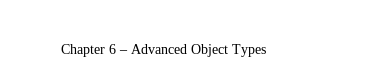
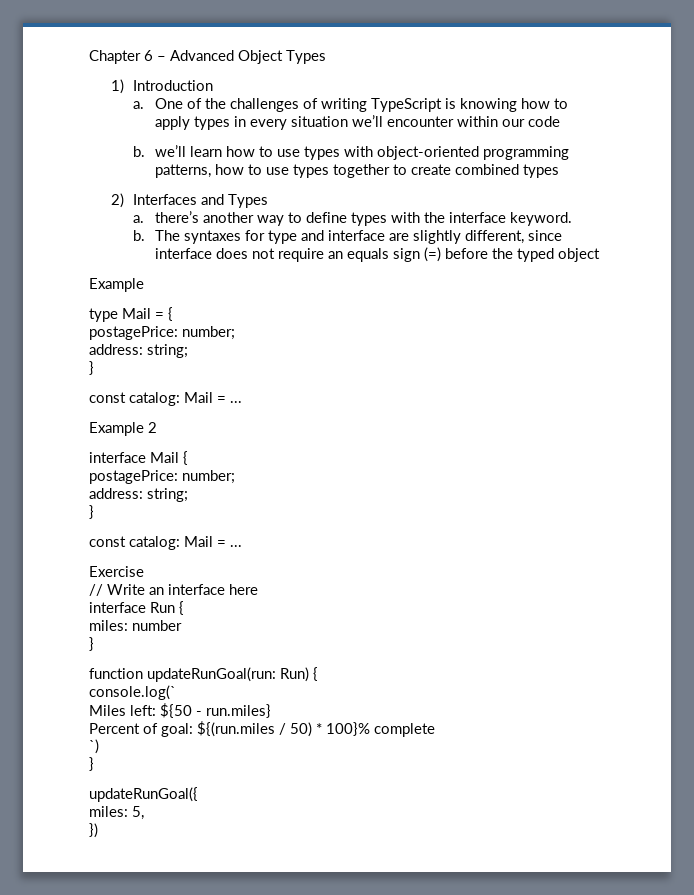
(266, 50) none -> [110,79,213,94] [132,98,568,112] [154,115,560,130] [132,145,569,160] [154,164,559,178] [110,193,268,208] [132,211,572,226] [132,230,562,244] [154,247,600,262] [89,278,144,292] [89,307,173,322] [89,326,235,340] [89,344,188,358] [89,361,94,375] [89,392,242,406] [89,422,157,436] [89,451,188,465] [89,470,235,484] [89,488,188,502] [89,505,94,519] [89,536,242,550] [89,566,144,577] [89,584,258,596] [89,601,184,615] [89,620,182,631] [89,637,94,651] [89,667,318,682] [89,685,176,700] [89,703,271,718] [89,721,435,737] [89,739,99,754] [89,757,94,771] [89,787,198,802] [89,806,144,820] [89,823,98,838] // 1) Introduction // a. One of the challenges of writing TypeScript is knowing how to apply types in every situation we’ll encounter within our code // b. we’ll learn how to use types with object-oriented programming patterns, how to use types together to create combined types // 2) Interfaces and Types // a. there’s another way to define types with the interface keyword. // b. The syntaxes for type and interface are slightly different, since interface does not require an equals sign (=) before the typed object // Example // type Mail = { // postagePrice: number; // address: string; // } // const catalog: Mail = ... // Example 2 // interface Mail { // postagePrice: number; // address: string; // } // const catalog: Mail = ... // Exercise // // Write an interface here // interface Run { // miles: number // } // function updateRunGoal(run: Run) { // console.log(` // Miles left: ${50 - run.miles} // Percent of goal: ${(run.miles / 50) * 100}% complete // `) // } // updateRunGoal({ // miles: 5, // })

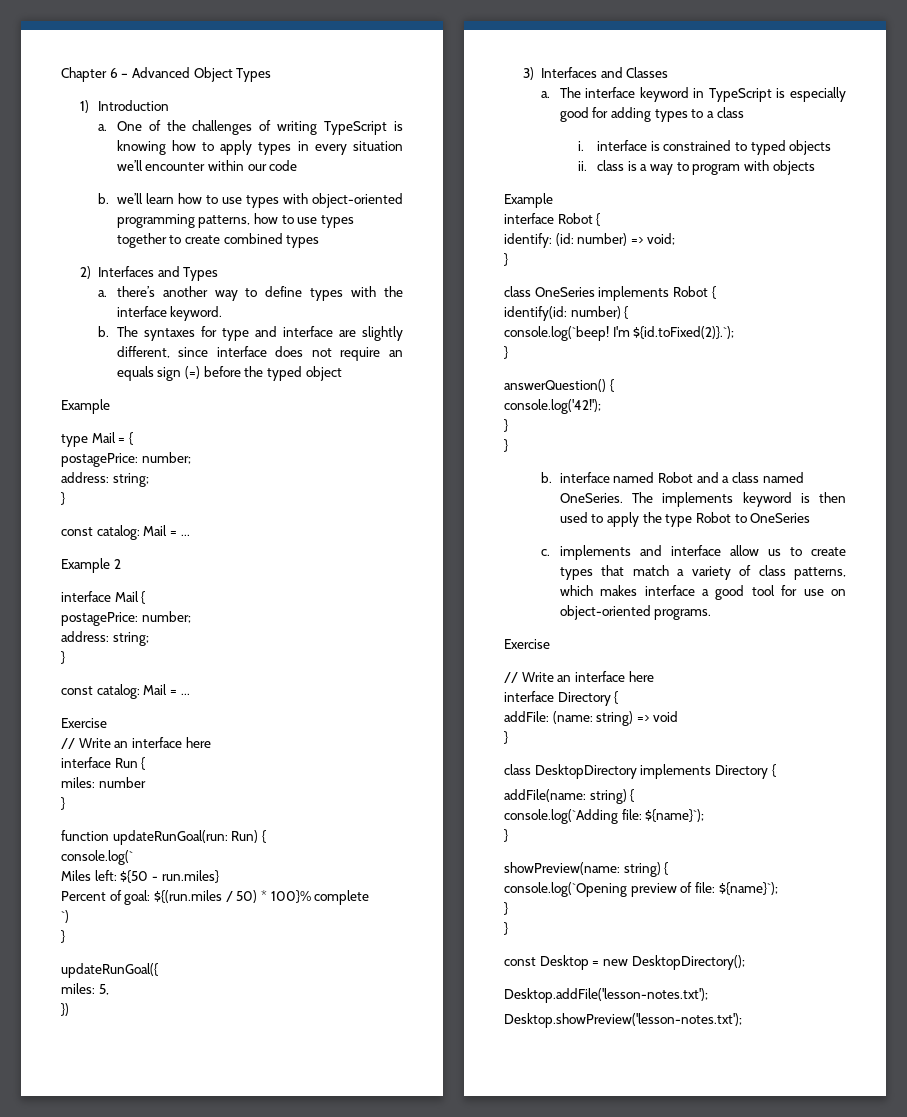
(98, 830) none -> [522,67,669,80] [541,87,846,102] [559,107,744,122] [578,140,832,155] [578,160,815,175] [504,193,553,208] [504,213,601,226] [504,233,675,248] [504,253,508,266] [504,286,716,301] [504,306,629,321] [504,326,735,341] [504,346,508,359] [504,379,614,392] [504,399,601,414] [504,419,508,432] [504,439,508,452] [541,472,804,483] [559,492,846,507] [559,512,811,527] [541,545,846,560] [559,565,846,580] [559,585,846,600] [559,605,712,620] [504,639,550,649] [504,671,654,683] [504,691,619,706] [504,711,678,726] [504,731,508,744] [504,764,776,779] [504,789,635,804] [504,809,705,824] [504,829,508,842] [504,862,669,877] [504,882,778,897] [504,902,508,915] [504,922,508,935] [504,955,745,970] [504,988,708,1003] [504,1013,742,1028] // 3) Interfaces and Classes // a. The interface keyword in TypeScript is especially good for adding types to a class // i. interface is constrained to typed objects // ii. class is a way to program with objects // Example // interface Robot { // identify: (id: number) => void; // } // class OneSeries implements Robot { // identify(id: number) { // console.log(`beep! I'm ${id.toFixed(2)}.`); // } // answerQuestion() { // console.log('42!'); // } // } // b. interface named Robot and a class named OneSeries. The implements keyword is then used to apply the type Robot to OneSeries // c. implements and interface allow us to create types that match a variety of class patterns, which makes interface a good tool for use on object-oriented programs. // Exercise // // Write an interface here // interface Directory { // addFile: (name: string) => void // } // class DesktopDirectory implements Directory { // addFile(name: string) { // console.log(`Adding file: ${name}`); // } // showPreview(name: string) { // console.log(`Opening preview of file: ${name}`); // } // } // const Desktop = new DesktopDirectory(); // Desktop.addFile('lesson-notes.txt'); // Desktop.showPreview('lesson-notes.txt');

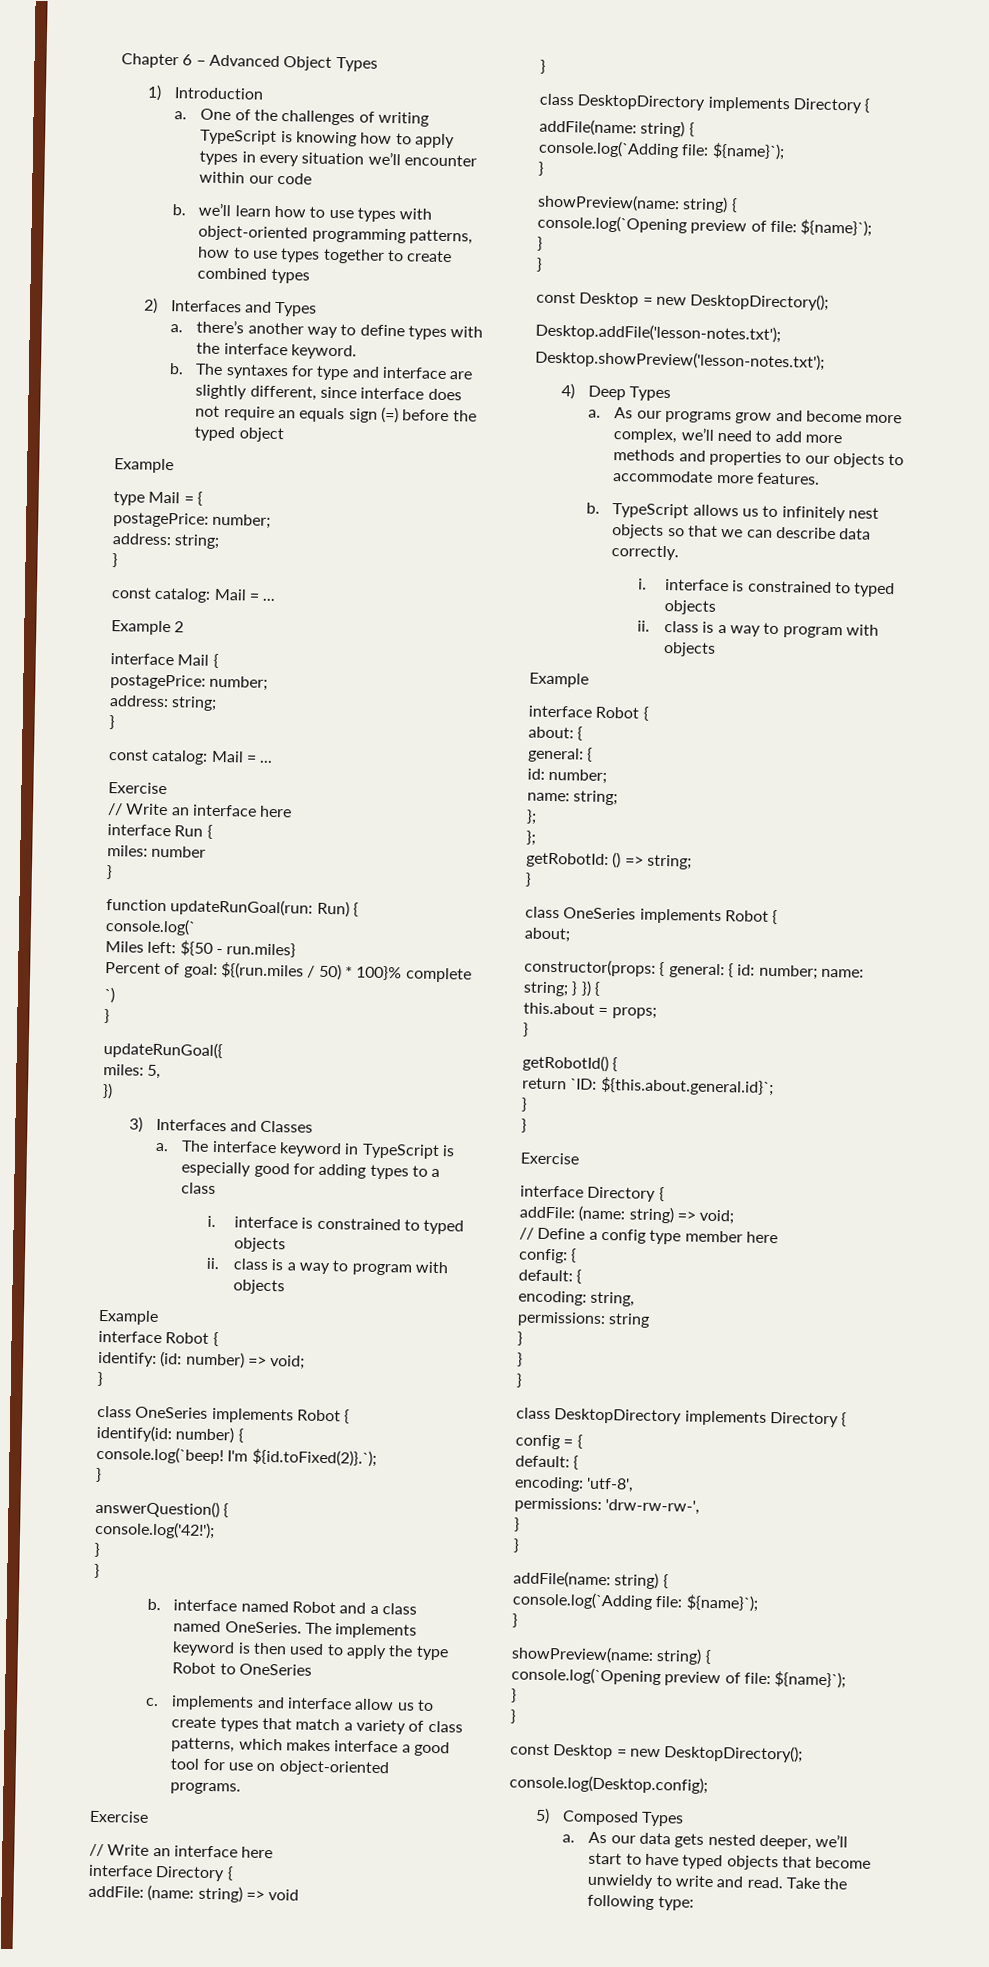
(742, 1020) none -> [560,383,671,402] [587,407,903,424] [613,427,843,444] [613,449,905,468] [613,470,821,485] [585,502,880,522] [612,524,872,540] [611,545,680,561] [638,578,896,598] [664,600,717,615] [637,620,880,639] [663,641,717,657] [529,672,589,688] [528,705,650,721] [528,726,584,741] [527,747,594,763] [527,768,608,785] [527,790,619,806] [526,809,537,825] [526,830,536,846] [526,852,692,870] [525,872,531,887] [525,906,779,925] [524,927,571,943] [524,958,864,980] [523,980,601,997] [523,1002,657,1019] [523,1022,529,1037] [522,1054,619,1073] [522,1076,774,1097] [521,1097,527,1112] [521,1118,527,1133] [520,1152,579,1165] [520,1185,665,1202] [519,1205,735,1225] [519,1227,778,1245] [518,1248,578,1264] [518,1269,583,1284] [518,1290,636,1307] [517,1311,651,1328] [517,1331,523,1346] [517,1352,523,1367] [516,1373,522,1388] [516,1407,848,1428] [515,1434,583,1450] [515,1455,580,1470] [514,1476,635,1493] [514,1497,701,1515] [514,1517,520,1532] [513,1538,520,1553] [513,1570,669,1590] [512,1591,759,1612] [512,1613,518,1628] [511,1645,712,1665] [511,1666,847,1689] [511,1688,517,1703] [510,1709,516,1724] [510,1743,804,1763] [509,1774,708,1794] [534,1807,684,1827] [561,1831,849,1850] [588,1852,872,1871] [587,1873,848,1890] [587,1894,694,1911] // 4) Deep Types // a. As our programs grow and become more complex, we’ll need to add more methods and properties to our objects to accommodate more features. // b. TypeScript allows us to infinitely nest objects so that we can describe data correctly. // i. interface is constrained to typed objects // ii. class is a way to program with objects // Example // interface Robot { // about: { // general: { // id: number; // name: string; // }; // }; // getRobotId: () => string; // } // class OneSeries implements Robot { // about; // constructor(props: { general: { id: number; name: string; } }) { // this.about = props; // } // getRobotId() { // return `ID: ${this.about.general.id}`; // } // } // Exercise // interface Directory { // addFile: (name: string) => void; // // Define a config type member here // config: { // default: { // encoding: string, // permissions: string // } // } // } // class DesktopDirectory implements Directory { // config = { // default: { // encoding: 'utf-8', // permissions: 'drw-rw-rw-', // } // } // addFile(name: string) { // console.log(`Adding file: ${name}`); // } // showPreview(name: string) { // console.log(`Opening preview of file: ${name}`); // } // } // const Desktop = new DesktopDirectory(); // console.log(Desktop.config); // 5) Composed Types // a. As our data gets nested deeper, we’ll start to have typed objects that become unwieldy to write and read. Take the following type:

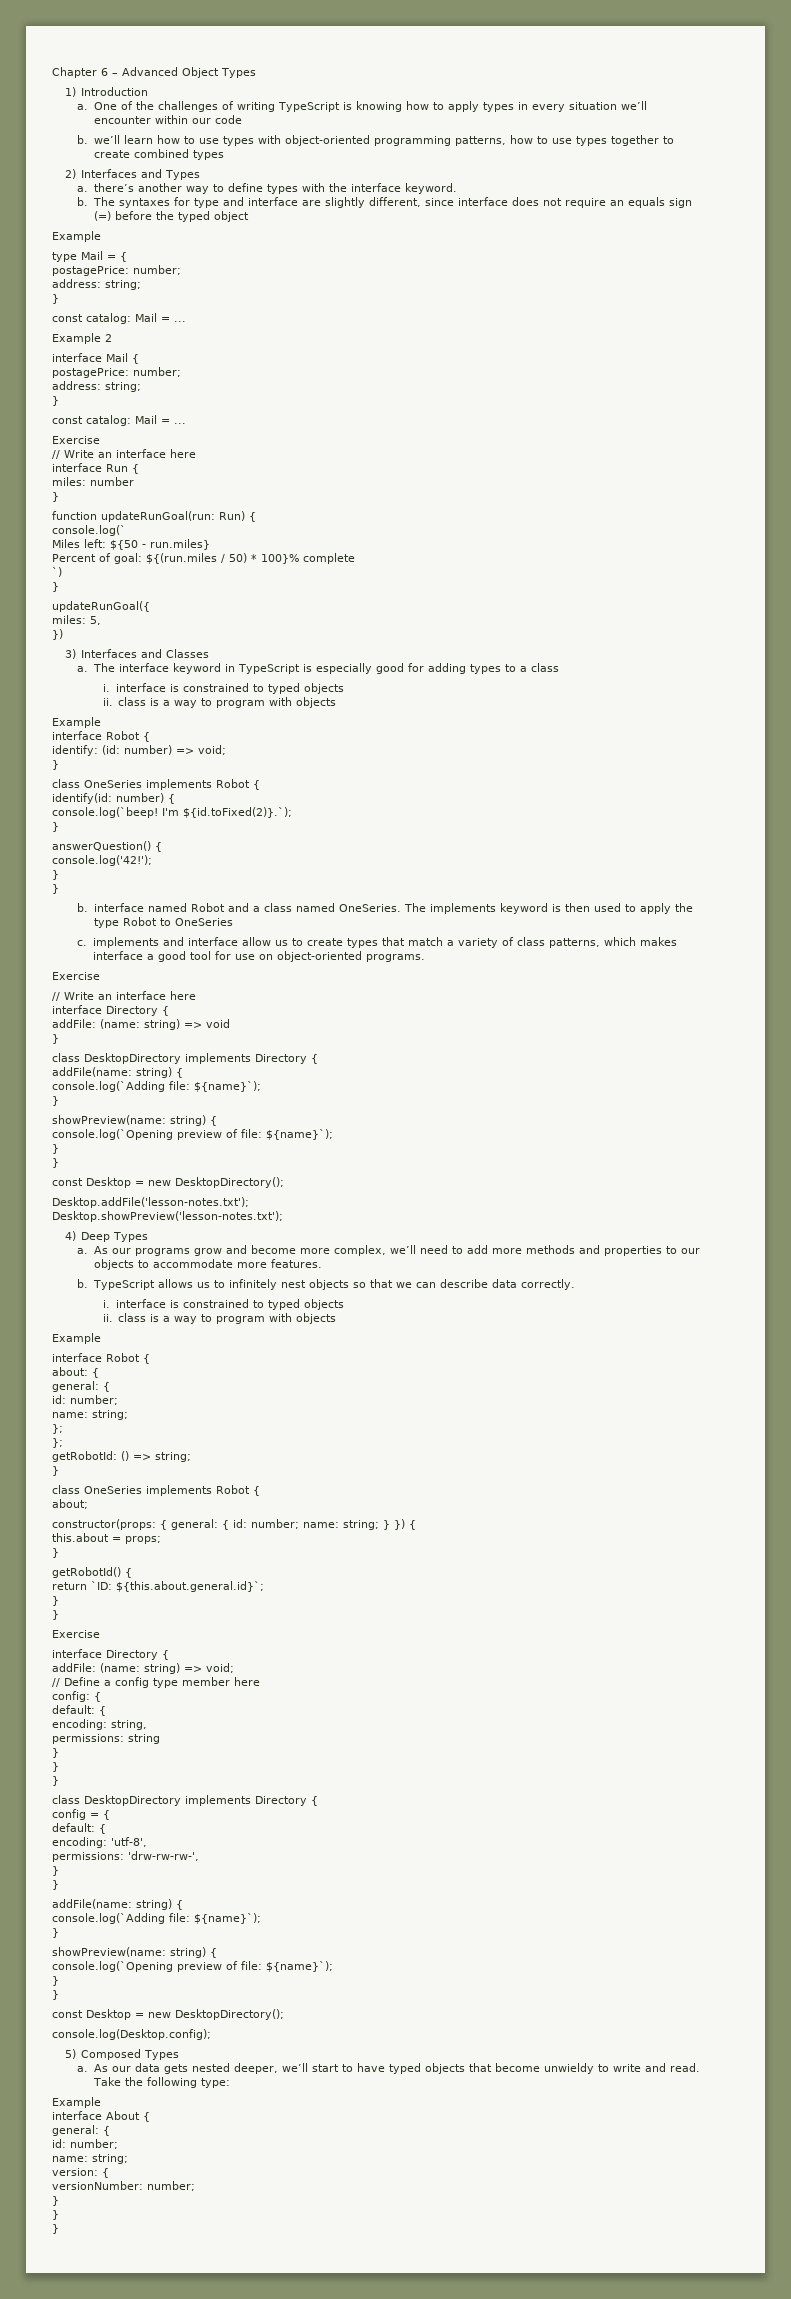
(694, 1903) none -> [52,2097,101,2108] [52,2111,150,2122] [52,2125,110,2136] [52,2139,118,2149] [52,2154,128,2164] [52,2168,109,2178] [52,2181,195,2191] [52,2196,59,2206] [52,2210,59,2220] [52,2224,59,2234] // Example // interface About { // general: { // id: number; // name: string; // version: { // versionNumber: number; // } // } // }

